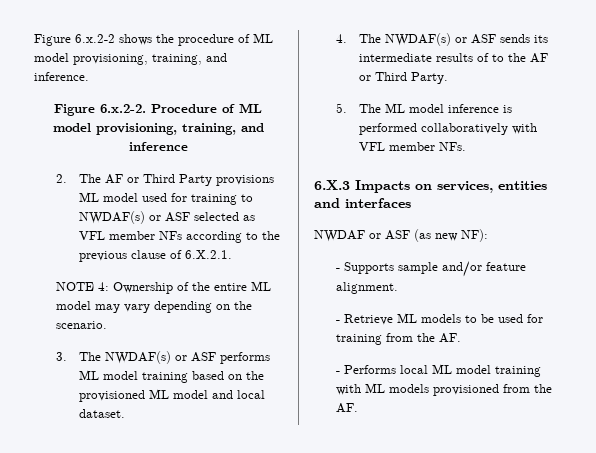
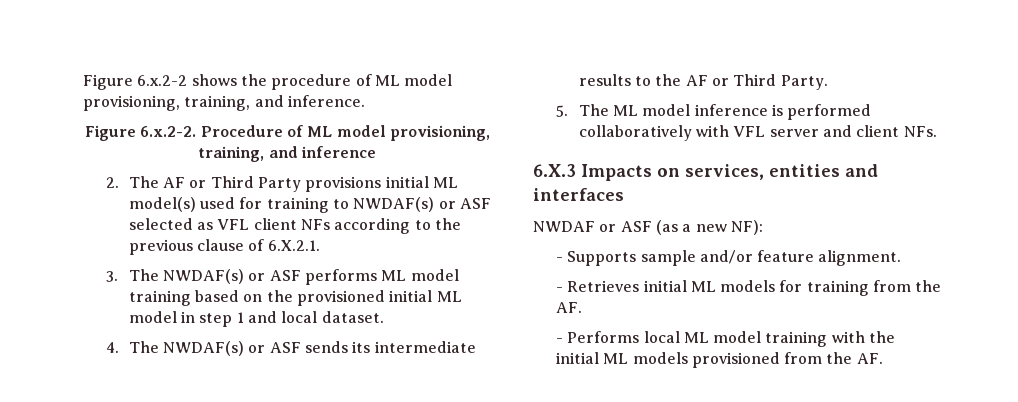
[78,192,138,202] ML model -> [385,176,459,188] [128,197,196,212] initial ML model(s)
[108,231,155,240] member -> [253,218,297,230] client
[56,281,272,294] [56,301,253,313] [56,321,108,329] // NOTE 4: Ownership of the entire ML model may vary depending on the scenario. -> (320, 245) none
[148,389,208,399] ML model -> [389,290,462,302] [128,311,244,327] initial ML model in step 1
[476,53,489,62] of -> (631, 80) none
[388,142,435,151] member -> [769,125,900,137] server and client
(431, 235) none -> [682,224,692,232] a
[344,313,524,325] Retrieve ML models to be used -> [567,280,776,292] Retrieves initial ML models
(362, 389) none -> [869,331,896,343] [555,352,599,364] the initial

